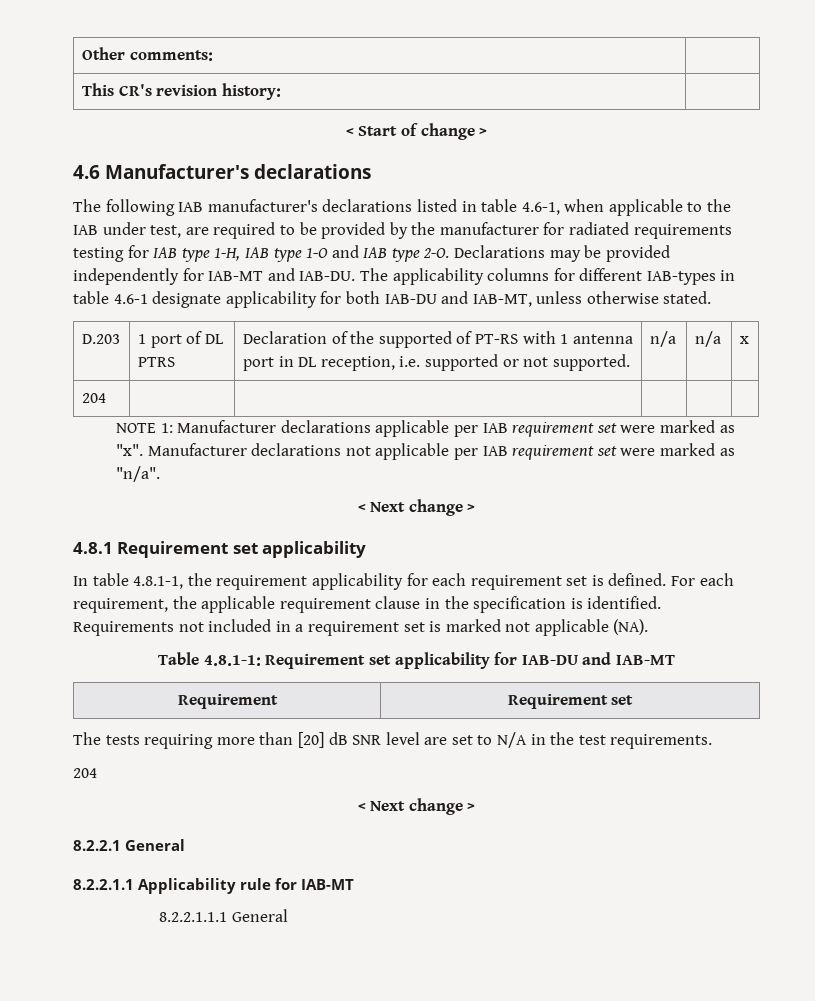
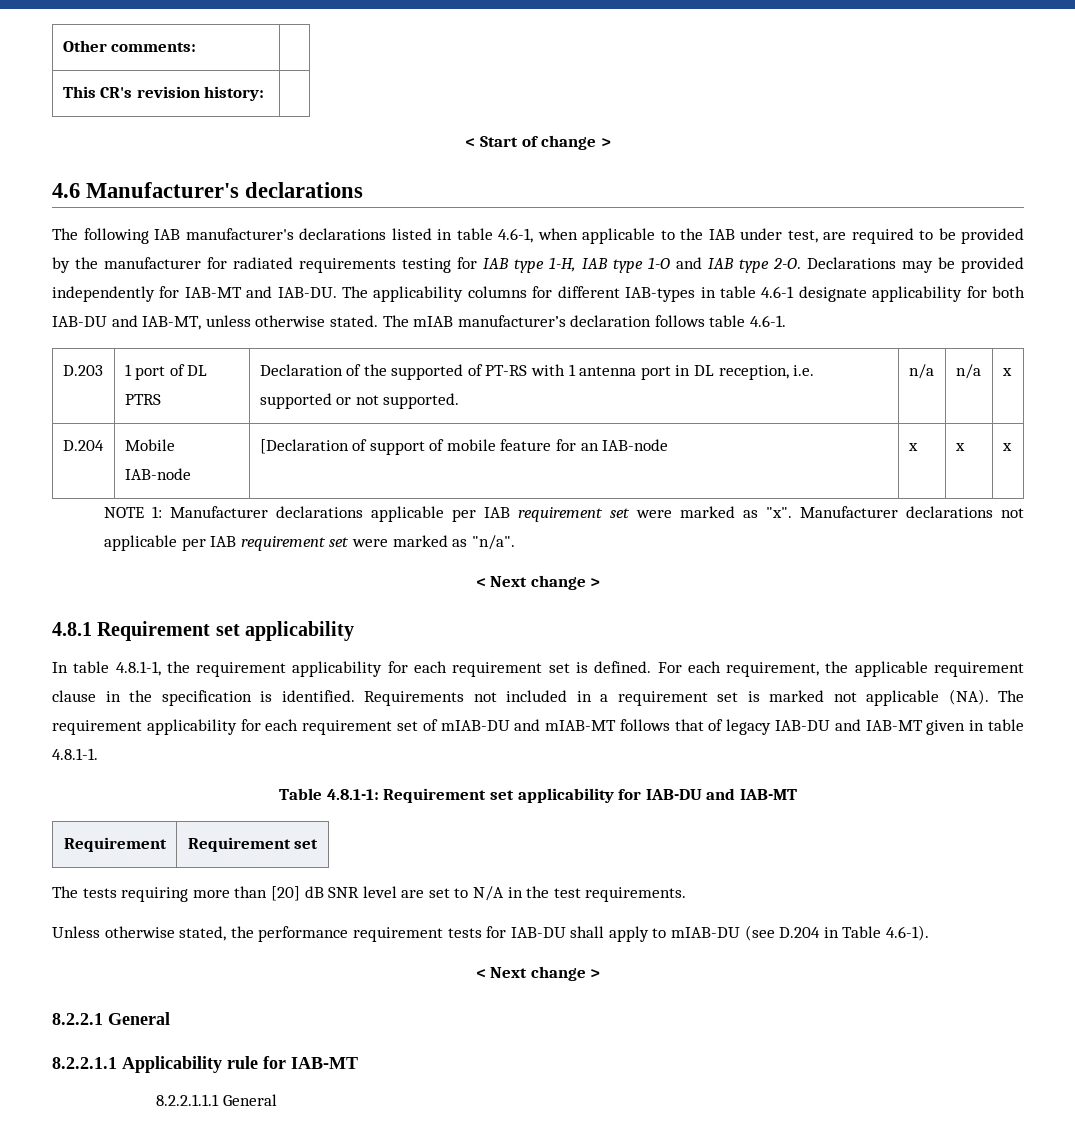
(712, 297) none -> [382,315,787,327] The mIAB manufacturer’s declaration follows table 4.6-1.
[81,393,106,403] 204 | | | | | -> [62,440,104,451] [124,439,175,451] [124,468,191,480] [259,439,669,455] [907,443,918,451] [954,443,965,451] [1001,443,1012,451] D.204 | Mobile IAB-node | [Declaration of support of mobile feature for an IAB-node | x | x | x
(649, 627) none -> [998,690,1024,702] [52,719,1024,735] [52,748,98,760] The requirement applicability for each requirement set of mIAB-DU and mIAB-MT follows that of legacy IAB-DU and IAB-MT given in table 4.8.1-1.
[73,768,97,778] 204 -> [52,925,930,942] Unless otherwise stated, the performance requirement tests for IAB-DU shall apply to mIAB-DU (see D.204 in Table 4.6-1).

